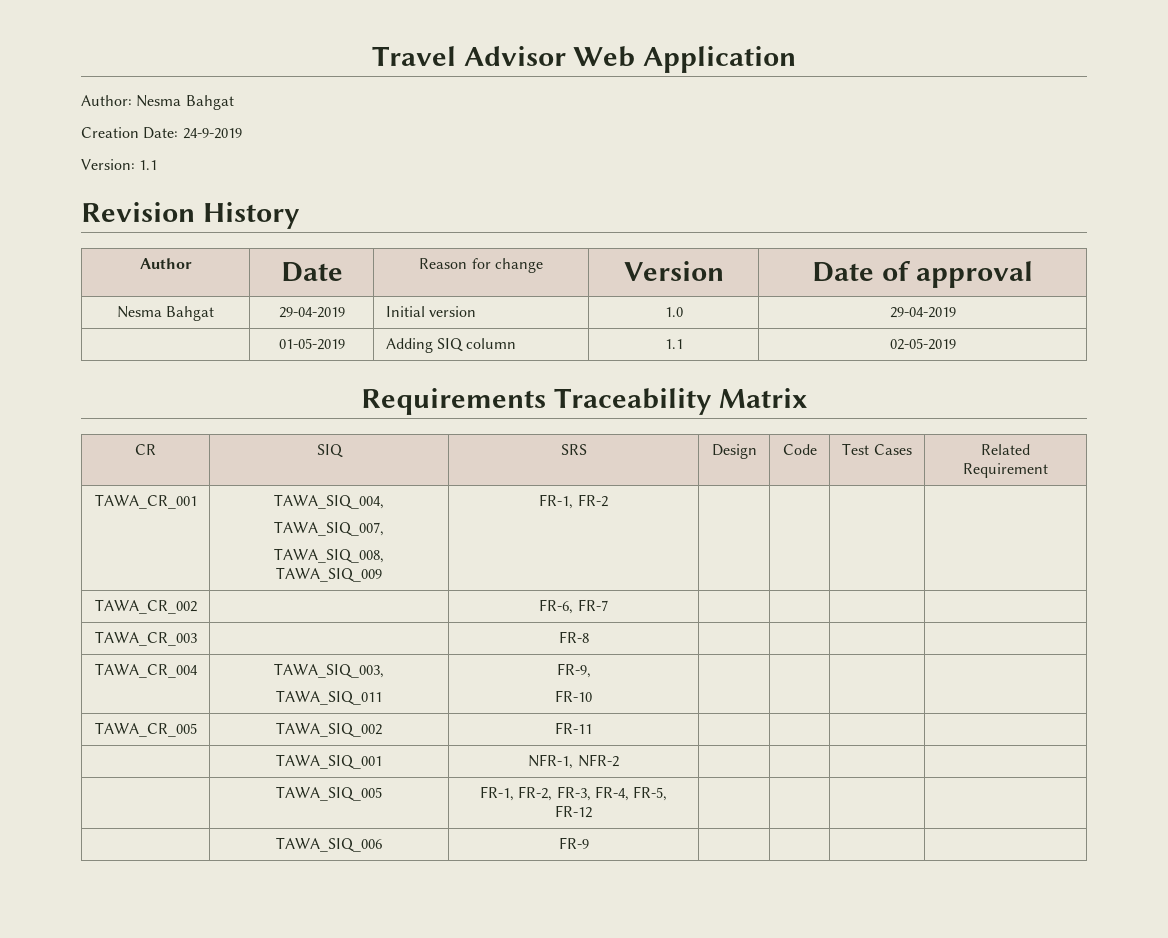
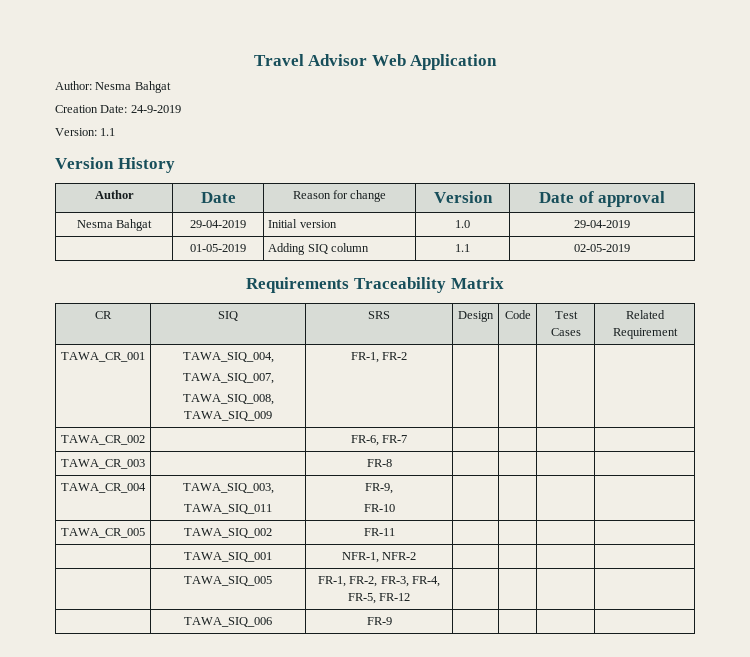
[81,202,195,222] Revision -> [55,157,114,169] Version

